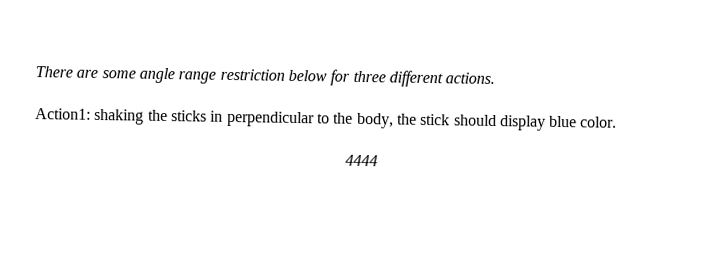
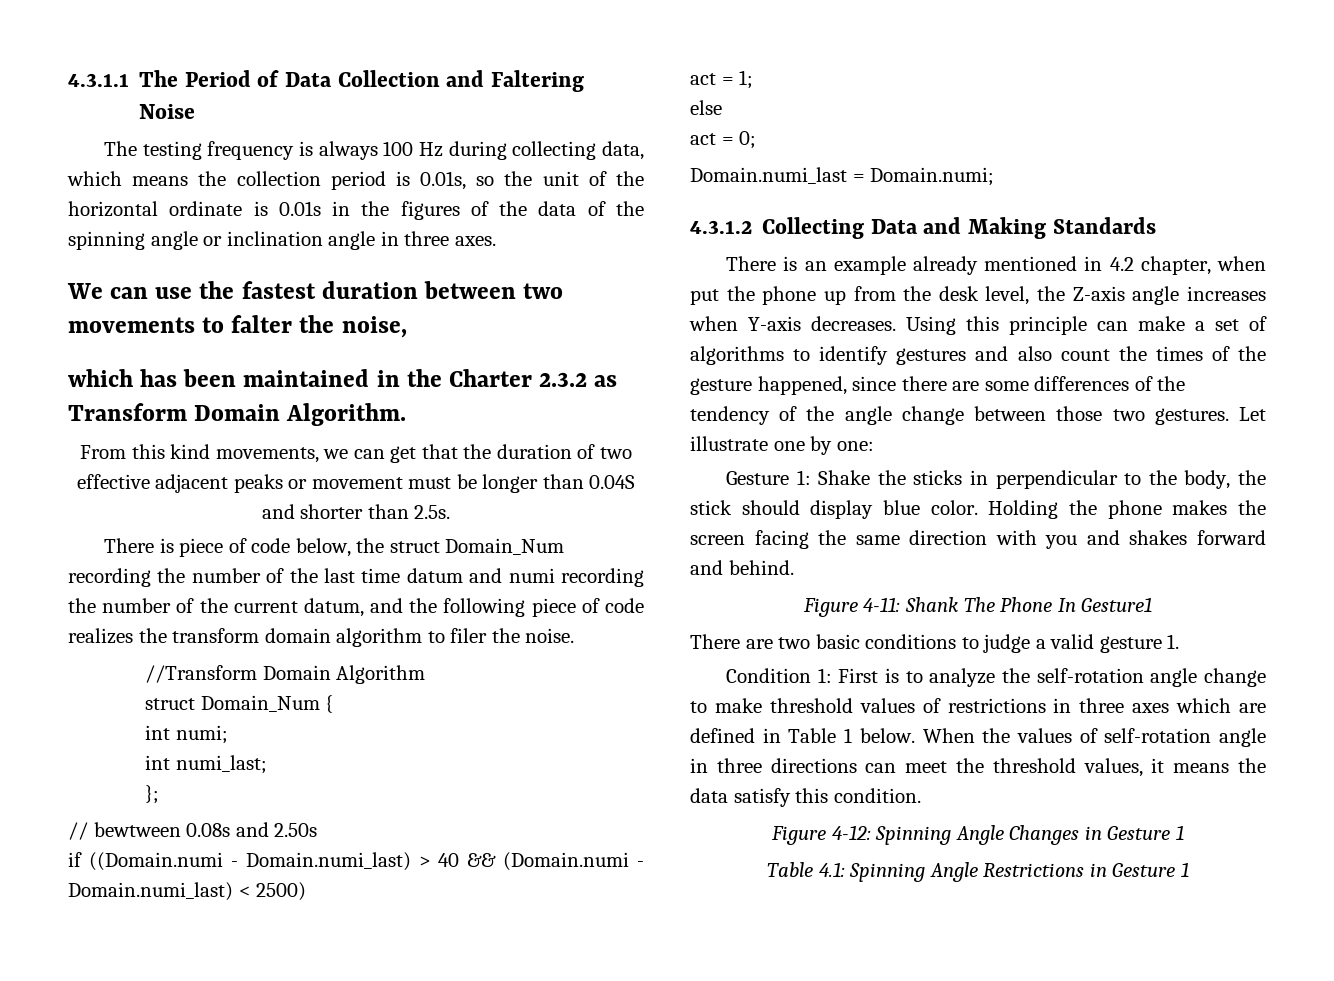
[35,66,496,88] [35,108,145,125] There are some angle range restriction below for three different actions. // Action1: shaking -> [68,70,584,92] [139,104,196,119] [104,141,644,160] [67,171,644,190] [68,201,644,220] [68,231,496,250] [67,281,564,299] [68,315,407,338] [68,369,618,387] [68,403,407,426] [80,444,632,463] [76,474,636,493] [261,504,451,519] [104,538,565,557] [68,568,644,587] [68,598,644,617] [68,628,575,647] [145,665,426,684] [145,695,334,713] [145,725,228,744] [145,755,267,774] [145,785,160,804] [68,822,318,840] [68,852,644,871] [68,882,307,901] [690,70,754,89] [690,100,722,115] [690,131,757,149] [690,167,995,186] [690,217,1156,239] [726,256,1266,275] [690,286,1266,305] [689,316,1267,335] [690,346,1266,365] [690,376,1186,395] [690,406,1266,425] [690,436,874,455] [726,470,871,485] 4.3.1.1 The Period of Data Collection and Faltering Noise // The testing frequency is always 100 Hz during collecting data, which means the collection period is 0.01s, so the unit of the horizontal ordinate is 0.01s in the figures of the data of the spinning angle or inclination angle in three axes. // We can use the fastest duration between two movements to falter the noise, // which has been maintained in the Charter 2.3.2 as Transform Domain Algorithm. // From this kind movements, we can get that the duration of two effective adjacent peaks or movement must be longer than 0.04S and shorter than 2.5s. // There is piece of code below, the struct Domain_Num recording the number of the last time datum and numi recording the number of the current datum, and the following piece of code realizes the transform domain algorithm to filer the noise. // //Transform Domain Algorithm // struct Domain_Num { // int numi; // int numi_last; // }; // // bewtween 0.08s and 2.50s // if ((Domain.numi - Domain.numi_last) > 40 && (Domain.numi - Domain.numi_last) < 2500) // act = 1; // else // act = 0; // Domain.numi_last = Domain.numi; // 4.3.1.2 Collecting Data and Making Standards // There is an example already mentioned in 4.2 chapter, when put the phone up from the desk level, the Z-axis angle increases when Y-axis decreases. Using this principle can make a set of algorithms to identify gestures and also count the times of the gesture happened, since there are some differences of the tendency of the angle change between those two gestures. Let illustrate one by one: // Gesture 1: Shake
[345,154,378,167] // 4444 -> [988,500,1266,519] [690,530,1266,549] [690,560,794,575] [802,597,1153,617] [690,634,1180,653] [726,668,1266,687] [690,698,1266,713] [690,728,1266,747] [690,758,1266,777] [690,788,921,807] [771,825,1184,845] [767,862,1189,882] Holding the phone makes the screen facing the same direction with you and shakes forward and behind. // Figure 4-11: Shank The Phone In Gesture1 // There are two basic conditions to judge a valid gesture 1. // Condition 1: First is to analyze the self-rotation angle change to make threshold values of restrictions in three axes which are defined in Table 1 below. When the values of self-rotation angle in three directions can meet the threshold values, it means the data satisfy this condition. // Figure 4-12: Spinning Angle Changes in Gesture 1 // Table 4.1: Spinning Angle Restrictions in Gesture 1

